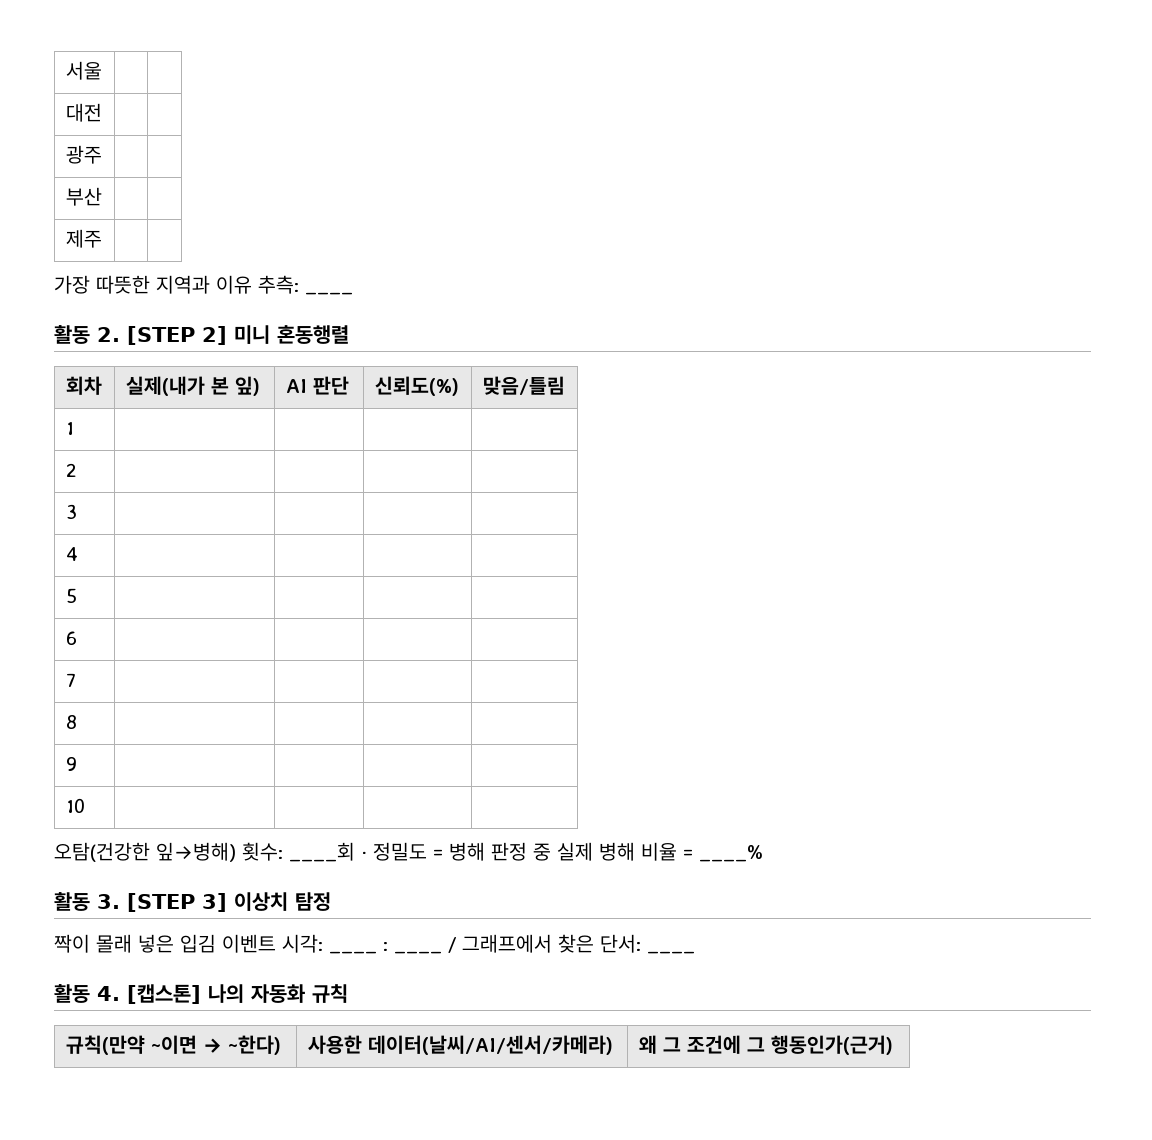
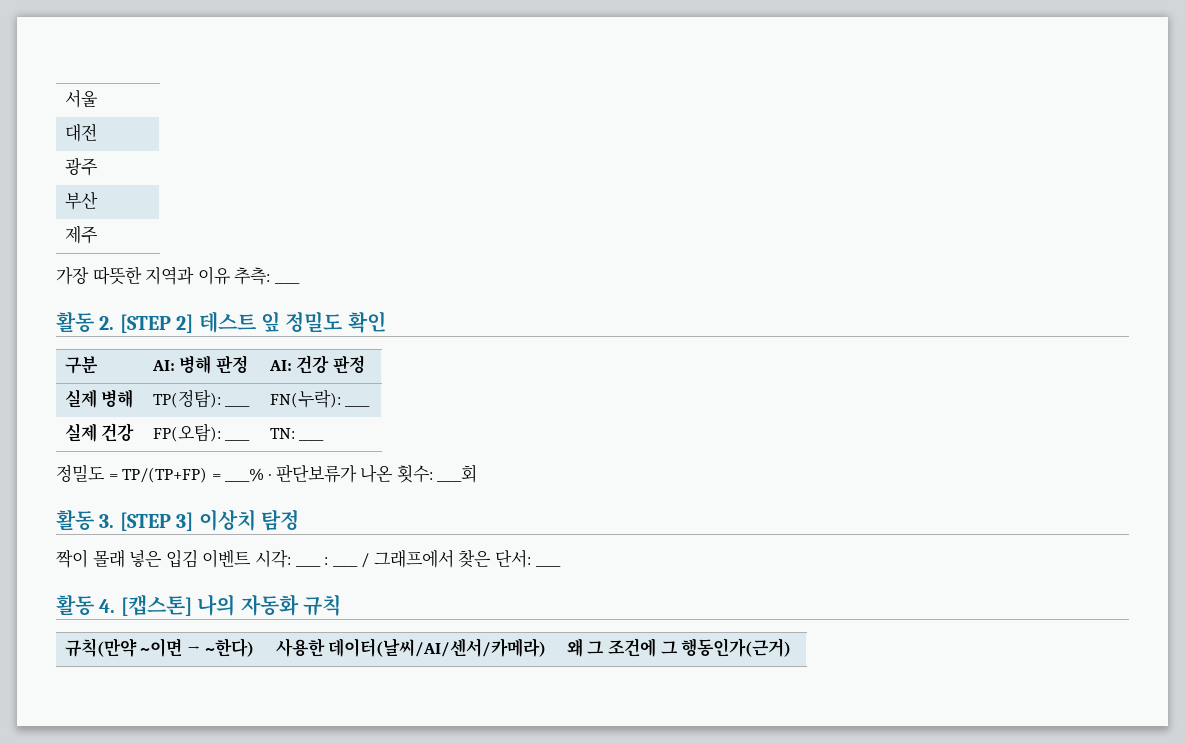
[234,325,349,344] [65,376,102,395] [125,376,260,396] [285,376,349,395] [374,376,459,396] [482,376,565,395] [65,422,74,435] [65,463,77,477] [65,504,77,519] [65,547,78,561] [65,588,77,603] [65,631,77,645] [65,673,76,687] [65,715,77,729] [65,757,77,771] [65,798,85,813] [54,842,763,862] 미니 혼동행렬 // 회차 | 실제(내가 본 잎) | AI 판단 | 신뢰도(%) | 맞음/틀림 // 1 | | | | // 2 | | | | // 3 | | | | // 4 | | | | // 5 | | | | // 6 | | | | // 7 | | | | // 8 | | | | // 9 | | | | // 10 | | | | // 오탐(건강한 잎→병해) 횟수: ____회 · 정밀도 = 병해 판정 중 실제 병해 비율 = ____% -> [198,311,386,333] [64,356,98,374] [151,355,249,374] [268,355,366,374] [64,389,134,408] [152,389,251,408] [269,389,371,408] [64,423,135,442] [152,423,251,442] [269,428,295,439] [299,439,325,441] [56,464,478,483] 테스트 잎 정밀도 확인 // 구분 | AI: 병해 판정 | AI: 건강 판정 // 실제 병해 | TP(정탐): ____ | FN(누락): ____ // 실제 건강 | FP(오탐): ____ | TN: ____ // 정밀도 = TP/(TP+FP) = ____% · 판단보류가 나온 횟수: ____회

